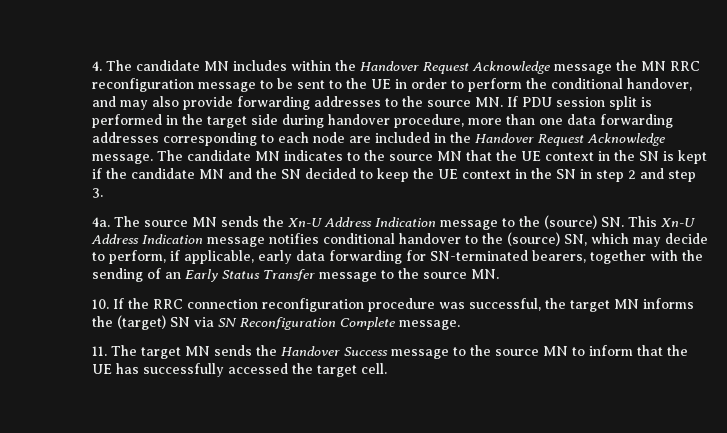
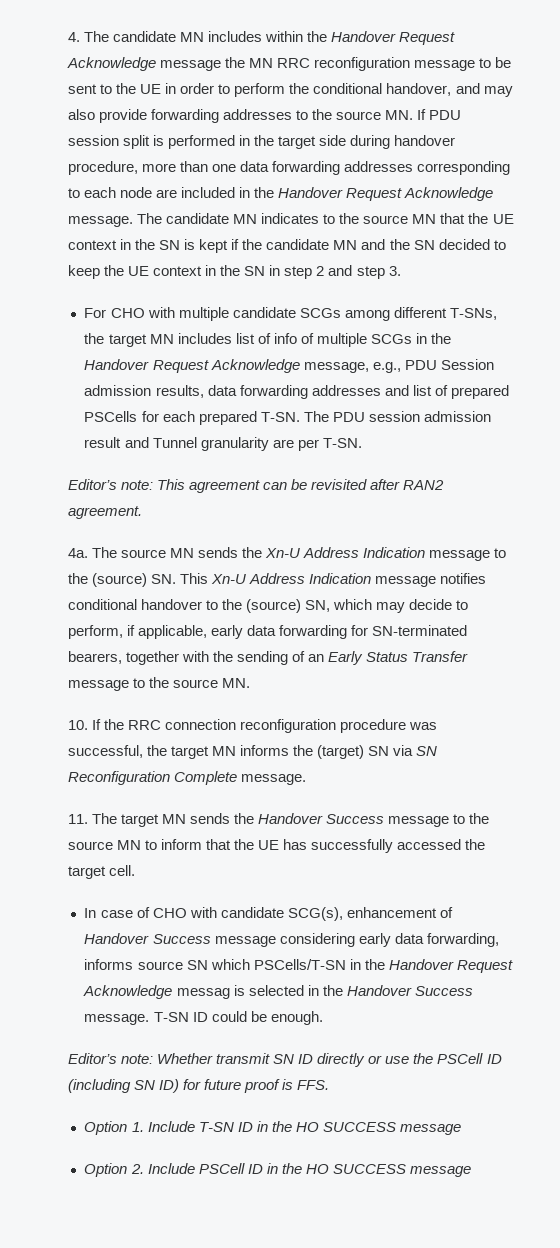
(103, 193) none -> [84,307,497,321] [84,333,452,347] [84,359,494,373] [84,385,509,399] [84,411,491,425] [84,437,362,451] [67,479,445,493] [67,506,142,519] // For CHO with multiple candidate SCGs among different T-SNs, the target MN includes list of info of multiple SCGs in the Handover Request Acknowledge message, e.g., PDU Session admission results, data forwarding addresses and list of prepared PSCells for each prepared T-SN. The PDU session admission result and Tunnel granularity are per T-SN. // Editor’s note: This agreement can be revisited after RAN2 agreement.
(387, 368) none -> [84,907,453,921] [84,933,499,947] [84,959,513,973] [83,985,473,999] [84,1011,323,1025] [67,1053,502,1067] [67,1079,330,1093] [84,1121,461,1135] [84,1163,471,1177] // In case of CHO with candidate SCG(s), enhancement of Handover Success message considering early data forwarding, informs source SN which PSCells/T-SN in the Handover Request Acknowledge messag is selected in the Handover Success message. T-SN ID could be enough. // Editor’s note: Whether transmit SN ID directly or use the PSCell ID (including SN ID) for future proof is FFS. // Option 1. Include T-SN ID in the HO SUCCESS message // Option 2. Include PSCell ID in the HO SUCCESS message

